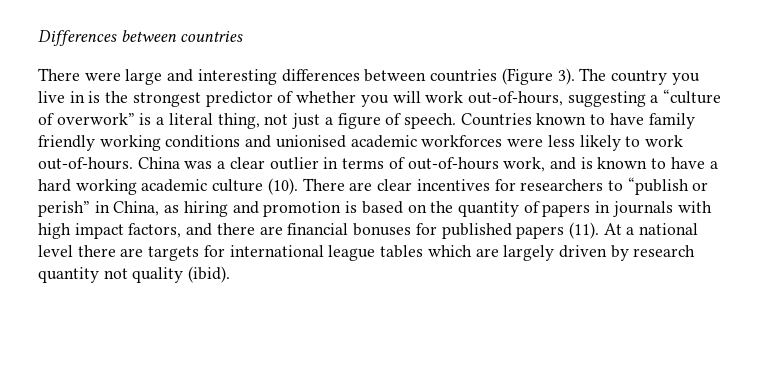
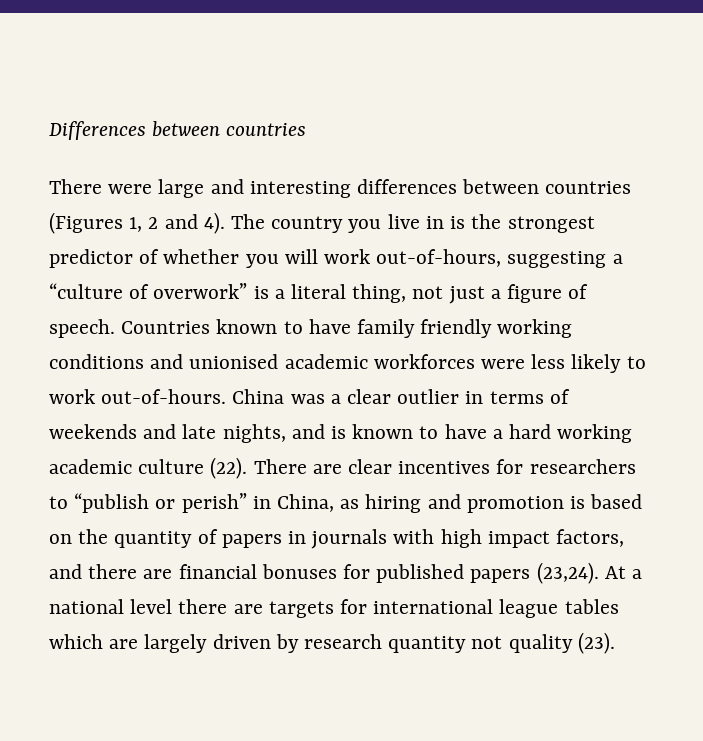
[501,68,575,85] (Figure 3). -> [49,212,225,234] (Figures 1, 2 and 4).
[407,157,546,172] out-of-hours work, -> [49,424,286,443] weekends and late nights,
[267,178,298,195] (10). -> [210,457,248,479] (22).
[568,222,599,239] (11). -> [536,562,599,584] (23,24).
[188,266,231,283] (ibid). -> [577,632,615,654] (23).

